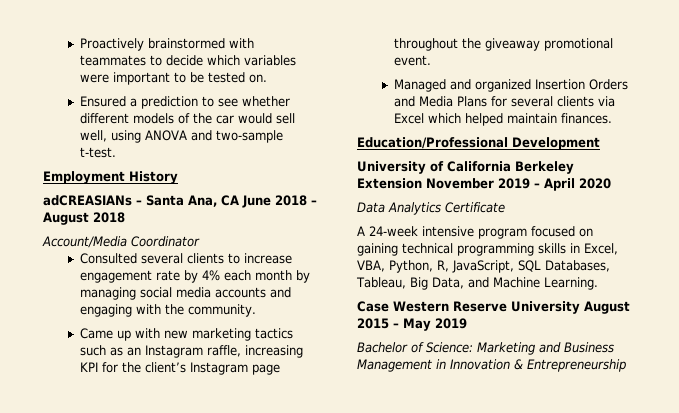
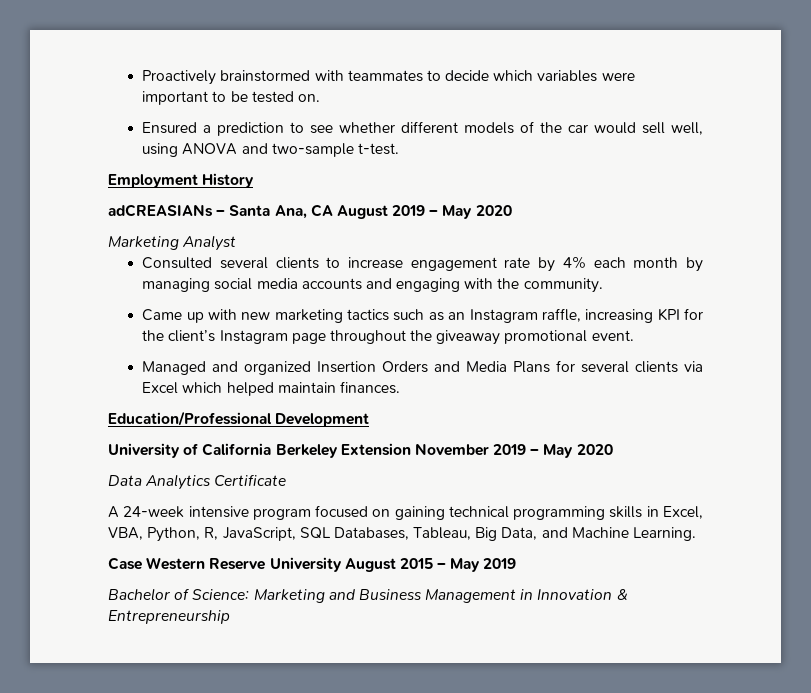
[242,195,317,208] [43,212,125,225] [42,236,200,248] June 2018 – August 2018 // Account/Media Coordinator -> [336,205,512,219] [108,235,237,251] August 2019 – May 2020 // Marketing Analyst
[544,178,575,191] April -> [543,444,574,458] May

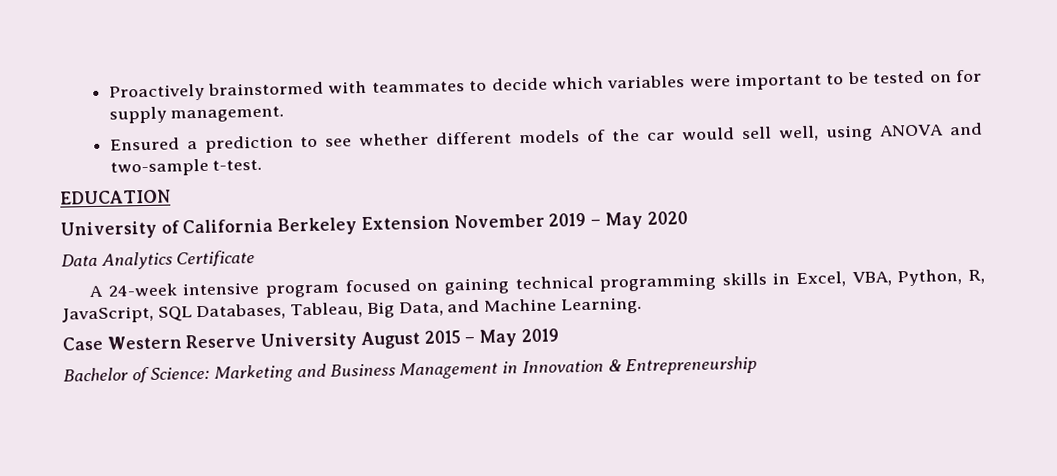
[297,94,320,102] on. -> [929,69,983,83] [108,106,285,124] on for supply management.
[108,173,255,188] [108,204,512,219] [108,235,237,251] [142,256,703,272] [142,278,603,293] [142,308,704,323] [142,330,634,345] [142,360,703,375] [142,381,400,396] [108,411,370,427] Employment History // adCREASIANs – Santa Ana, CA August 2019 – May 2020 // Marketing Analyst // Consulted several clients to increase engagement rate by 4% each month by managing social media accounts and engaging with the community. // Came up with new marketing tactics such as an Instagram raffle, increasing KPI for the client’s Instagram page throughout the giveaway promotional event. // Managed and organized Insertion Orders and Media Plans for several clients via Excel which helped maintain finances. // Education/Professional Development -> [60,189,171,205] EDUCATION

